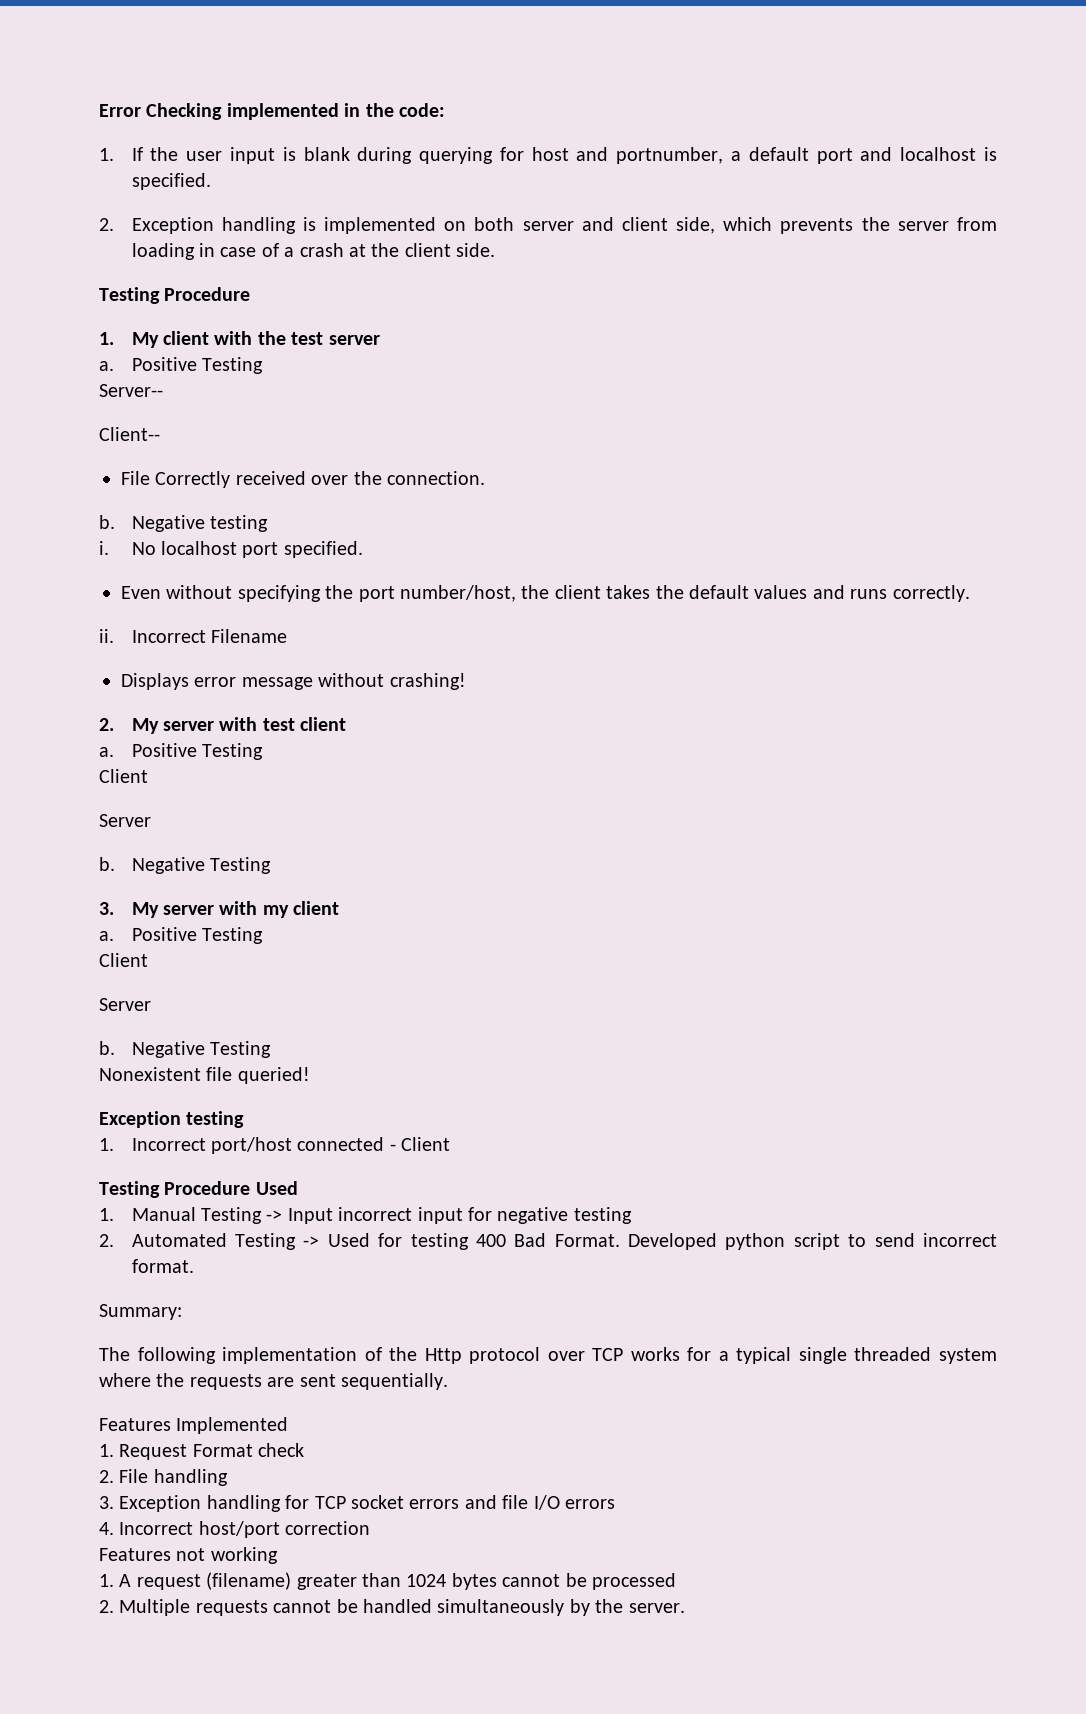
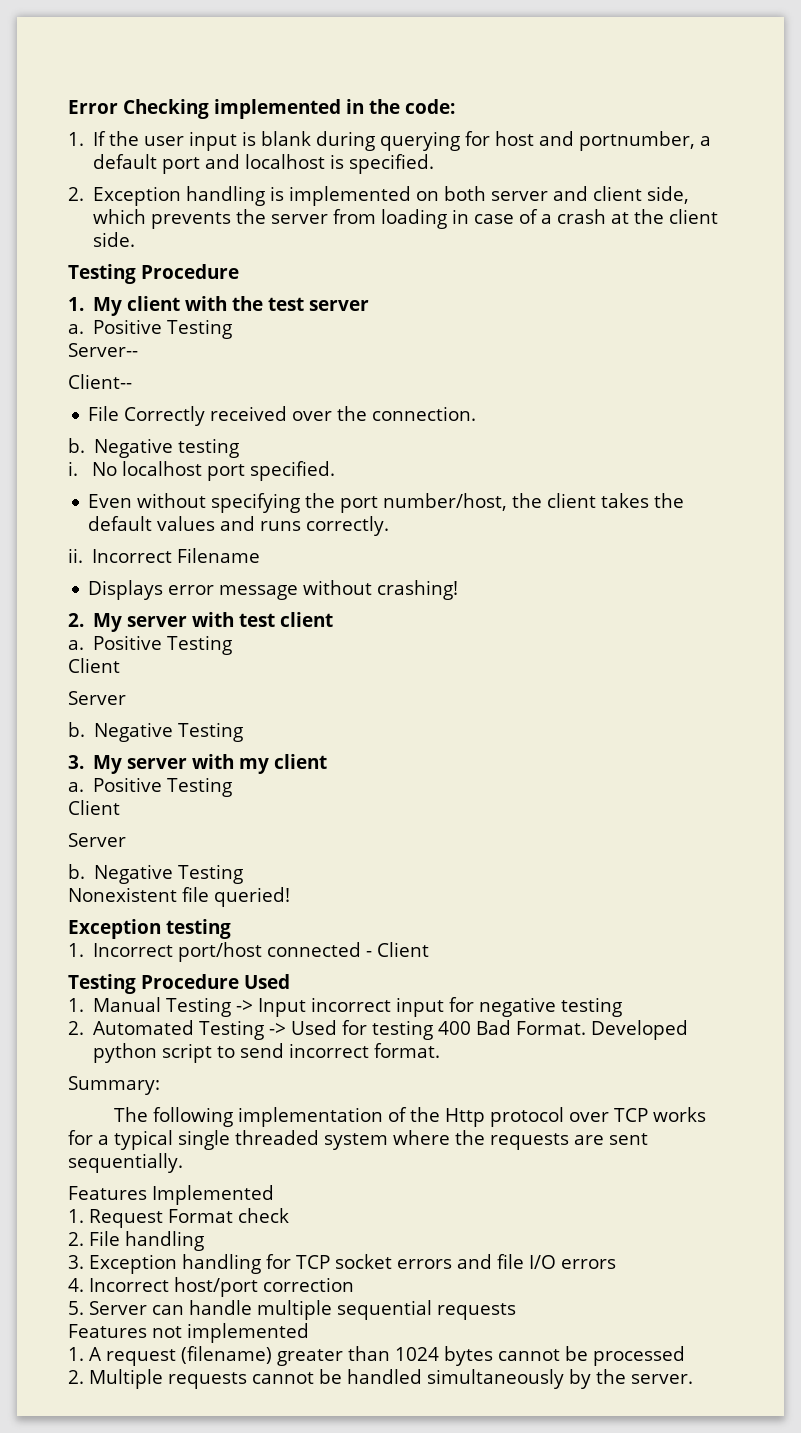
(371, 1528) none -> [68,1300,516,1320] // 5. Server can handle multiple sequential requests
[210,1547,278,1564] working -> [187,1323,309,1343] implemented

